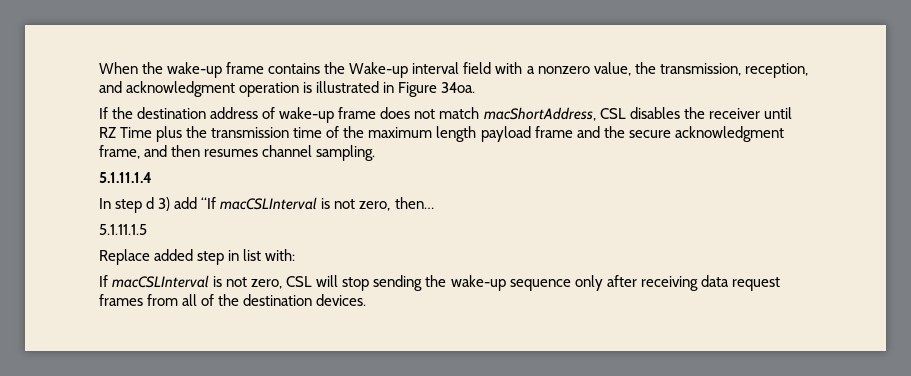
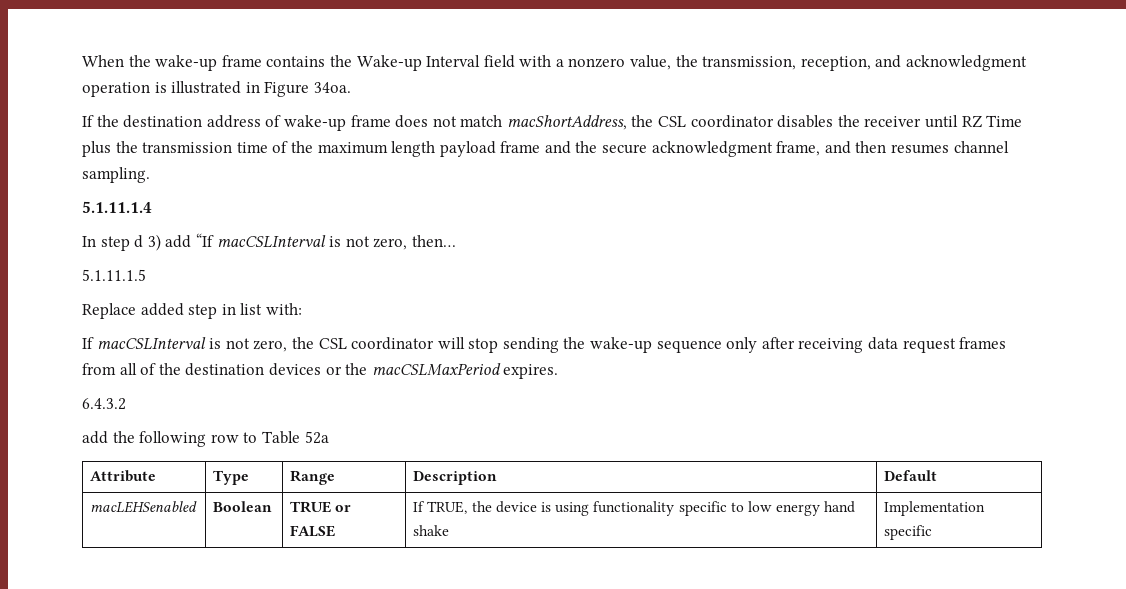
[412,62,460,74] interval -> [426,55,481,67] Interval
[599,108,626,119] CSL -> [631,115,774,128] the CSL coordinator
[286,276,313,287] CSL -> [291,337,435,350] the CSL coordinator
[316,294,367,306] devices. -> [268,363,559,379] [82,398,126,410] [82,431,329,447] [90,470,157,482] [213,470,250,485] [290,470,336,485] [413,471,498,485] [884,470,938,481] [90,501,198,513] [213,501,273,512] [290,501,352,513] [290,525,336,537] [413,501,856,516] [413,525,450,536] [884,501,986,516] [884,525,933,540] devices or the macCSLMaxPeriod expires. // 6.4.3.2 // add the following row to Table 52a // Attribute | Type | Range | Description | Default // macLEHSenabled | Boolean | TRUE or FALSE | If TRUE, the device is using functionality specific to low energy hand shake | Implementation specific

